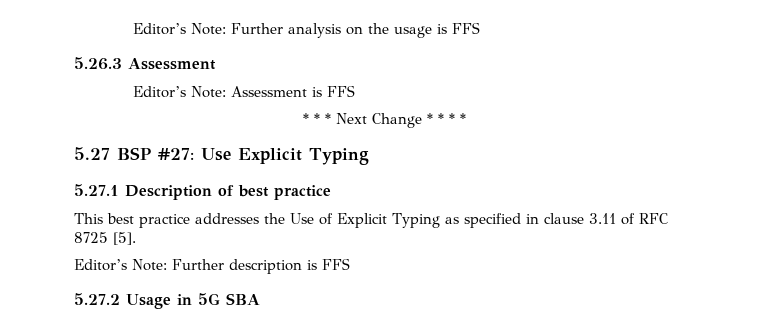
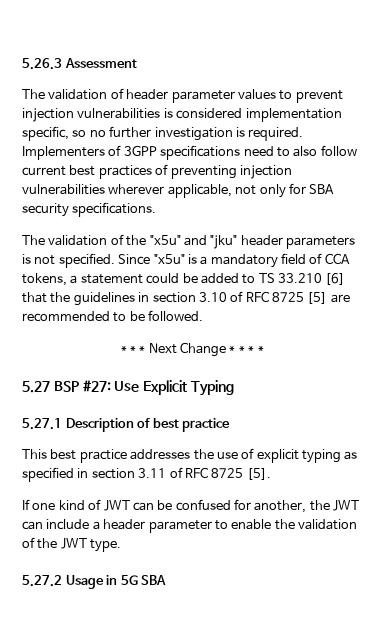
[132,22,480,38] [74,57,216,70] [132,85,355,98] Editor’s Note: Further analysis on the usage is FFS // 5.26.3 Assessment // Editor’s Note: Assessment is FFS -> [22,58,137,70] [22,88,343,103] [22,108,342,122] [22,126,304,141] [22,145,357,160] [22,164,292,179] [22,183,335,198] [22,202,157,217] [22,234,355,249] [22,253,350,268] [22,273,346,286] [22,291,350,306] [22,310,204,322] 5.26.3 Assessment // The validation of header parameter values to prevent injection vulnerabilities is considered implementation specific, so no further investigation is required. Implementers of 3GPP specifications need to also follow current best practices of preventing injection vulnerabilities wherever applicable, not only for SBA security specifications. // The validation of the "x5u" and "jku" header parameters is not specified. Since "x5u" is a mandatory field of CCA tokens, a statement could be added to TS 33.210 [6] that the guidelines in section 3.10 of RFC 8725 [5] are recommended to be followed.
[290,213,440,228] Use of Explicit Typing -> [216,448,341,463] use of explicit typing
[543,213,584,224] clause -> [91,468,135,479] section
[74,258,350,274] Editor’s Note: Further description is FFS -> [22,499,360,513] [22,519,357,533] [22,537,122,552] If one kind of JWT can be confused for another, the JWT can include a header parameter to enable the validation of the JWT type.

